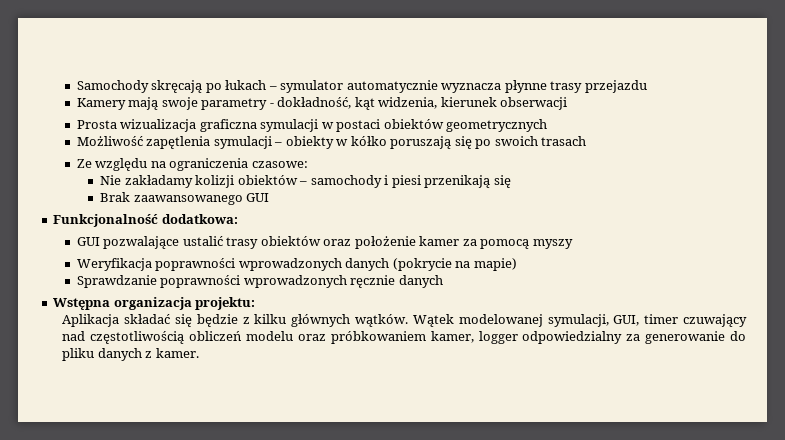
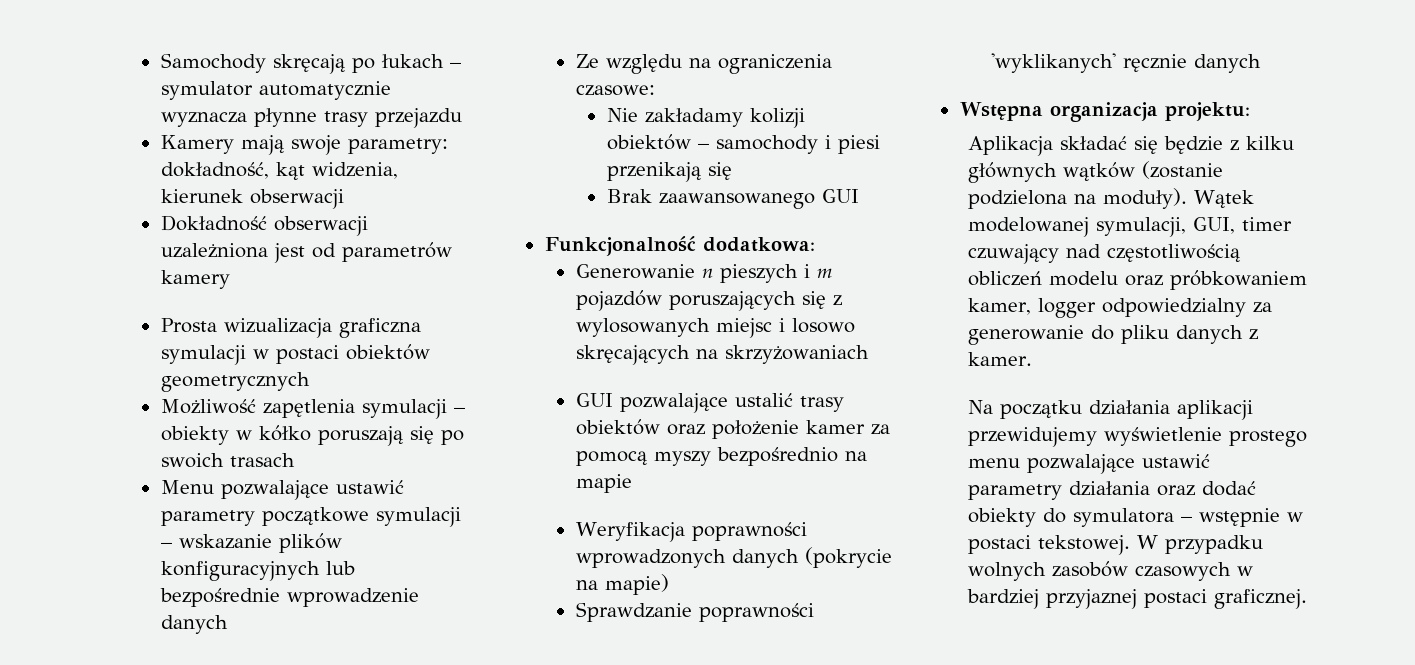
[201,98,274,110] parametry - -> [347,138,448,154] parametry:
(568, 103) none -> [160,215,368,236] [160,242,452,263] [160,270,230,289] // Dokładność obserwacji uzależniona jest od parametrów kamery
(587, 141) none -> [160,480,404,500] [160,507,461,527] [160,533,342,553] [160,561,355,581] [159,588,419,607] [160,615,228,634] // Menu pozwalające ustawić parametry początkowe symulacji – wskazanie plików konfiguracyjnych lub bezpośrednie wprowadzenie danych
(238, 219) none -> [575,264,832,283] [575,290,842,311] [575,318,855,338] [575,345,869,365] // Generowanie n pieszych i m pojazdów poruszających się z wylosowanych miejsc i losowo skręcających na skrzyżowaniach
(573, 244) none -> [716,447,867,466] [575,474,632,493] bezpośrednio na mapie
[243,275,347,288] wprowadzonych -> [990,53,1116,73] 'wyklikanych'
[355,314,409,327] wątków. -> [1063,161,1224,181] [968,188,1188,209] wątków (zostanie podzielona na moduły).
(199, 353) none -> [968,400,1254,420] [968,427,1308,447] [968,454,1211,474] [968,481,1257,500] [968,508,1304,527] [968,535,1264,555] [968,561,1254,581] [967,589,1308,609] // Na początku działania aplikacji przewidujemy wyświetlenie prostego menu pozwalające ustawić parametry działania oraz dodać obiekty do symulatora – wstępnie w postaci tekstowej. W przypadku wolnych zasobów czasowych w bardziej przyjaznej postaci graficznej.

